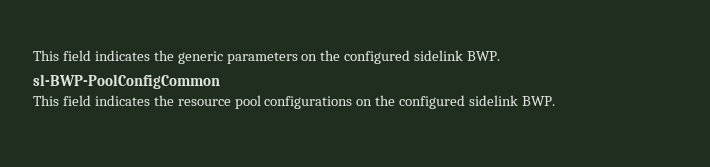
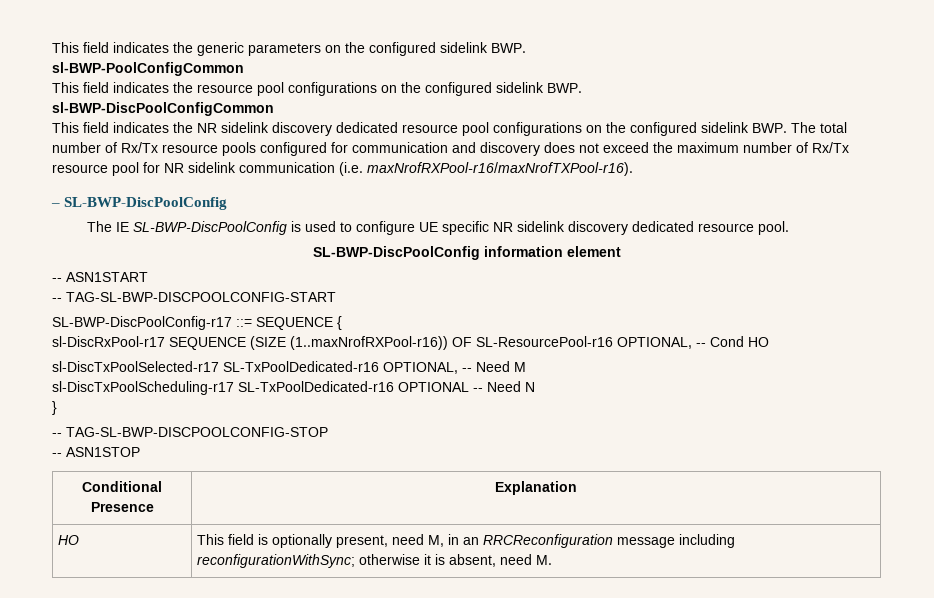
(556, 101) none -> [52,102,274,116] [52,122,847,136] [52,142,849,156] [52,162,633,176] [51,197,228,210] [86,221,789,235] [313,246,621,260] [52,272,148,282] [52,292,336,302] [52,316,342,330] [52,336,769,350] [52,361,526,374] [52,381,535,395] [52,401,57,415] [52,427,328,437] [52,447,140,457] [82,481,162,492] [90,502,154,512] [495,481,577,495] [57,535,79,545] [196,534,735,548] [196,554,552,568] // sl-BWP-DiscPoolConfigCommon // This field indicates the NR sidelink discovery dedicated resource pool configurations on the configured sidelink BWP. The total number of Rx/Tx resource pools configured for communication and discovery does not exceed the maximum number of Rx/Tx resource pool for NR sidelink communication (i.e. maxNrofRXPool-r16/maxNrofTXPool-r16). // – SL-BWP-DiscPoolConfig // The IE SL-BWP-DiscPoolConfig is used to configure UE specific NR sidelink discovery dedicated resource pool. // SL-BWP-DiscPoolConfig information element // -- ASN1START // -- TAG-SL-BWP-DISCPOOLCONFIG-START // SL-BWP-DiscPoolConfig-r17 ::= SEQUENCE { // sl-DiscRxPool-r17 SEQUENCE (SIZE (1..maxNrofRXPool-r16)) OF SL-ResourcePool-r16 OPTIONAL, -- Cond HO // sl-DiscTxPoolSelected-r17 SL-TxPoolDedicated-r16 OPTIONAL, -- Need M // sl-DiscTxPoolScheduling-r17 SL-TxPoolDedicated-r16 OPTIONAL -- Need N // } // -- TAG-SL-BWP-DISCPOOLCONFIG-STOP // -- ASN1STOP // Conditional Presence | Explanation // HO | This field is optionally present, need M, in an RRCReconfiguration message including reconfigurationWithSync; otherwise it is absent, need M.

